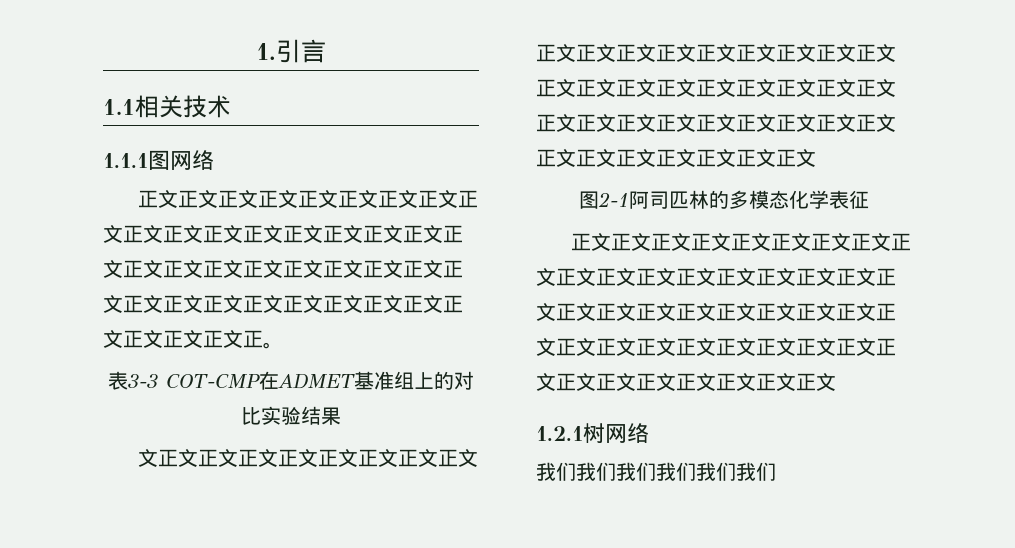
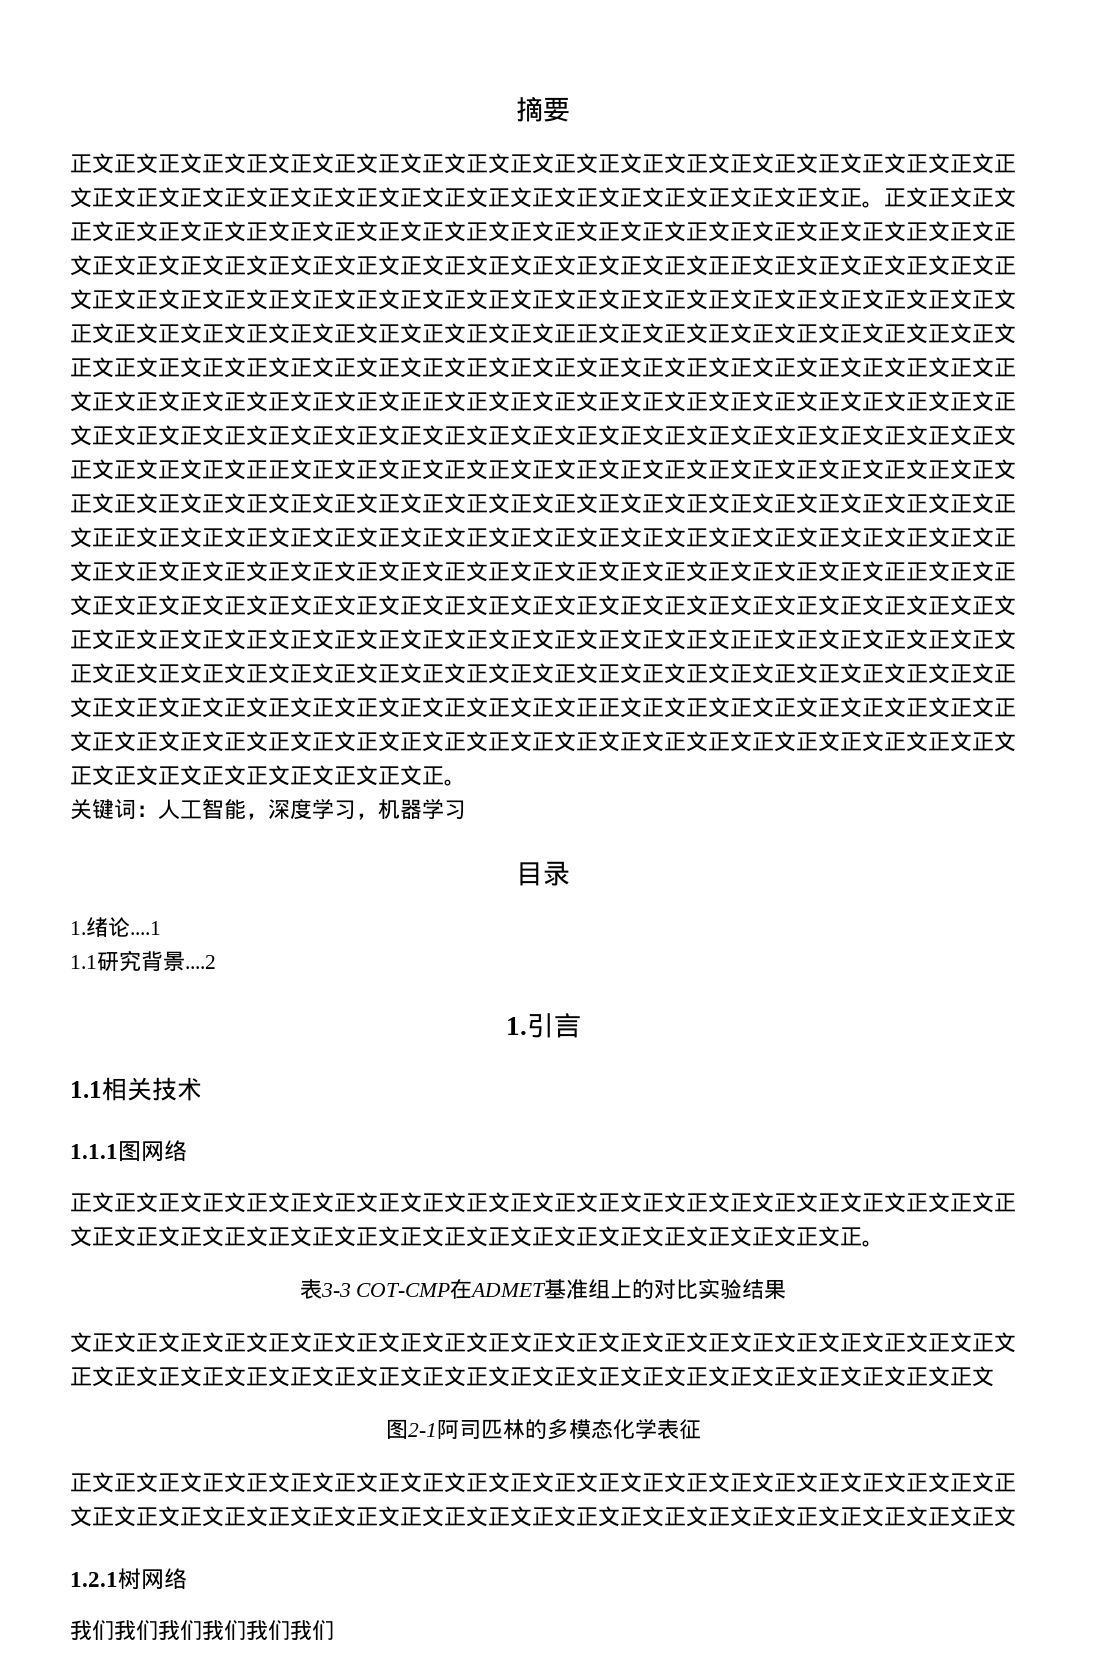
(256, 51) none -> [516,96,570,122] [70,153,1016,174] [70,187,1016,208] [70,221,1016,242] [70,255,1016,276] [70,289,1016,310] [70,323,1016,344] [70,357,1016,378] [70,391,1016,412] [70,425,1016,446] [70,459,1016,480] [70,493,1016,514] [70,527,1016,548] [70,561,1016,582] [70,595,1016,616] [70,629,1016,650] [70,663,1016,684] [70,697,1016,718] [70,731,1016,752] [70,765,466,786] [70,798,466,820] [516,861,570,886] [70,917,161,937] [70,950,216,972] 摘要 // 正文正文正文正文正文正文正文正文正文正文正文正文正文正文正文正文正文正文正文正文正文正文正文正文正文正文正文正文正文正文正文正文正文正文正文正文正文正文正文正。正文正文正文正文正文正文正文正文正文正文正文正文正文正文正文正文正文正文正文正文正文正文正文正文正文正文正文正文正文正文正文正文正文正文正文正文正文正文正文正正文正文正文正文正文正文正文正文正文正文正文正文正文正文正文正文正文正文正文正文正文正文正文正文正文正文正文正文正文正文正文正文正文正文正文正文正文正文正文正正文正文正文正文正文正文正文正文正文正文正文正文正文正文正文正文正文正文正文正文正文正文正文正文正文正文正文正文正文正文正文正文正文正文正文正文正文正文正文正正文正文正文正文正文正文正文正文正文正文正文正文正文正文正文正文正文正文正文正文正文正文正文正文正文正文正文正文正文正文正文正文正文正文正文正文正文正文正文正正文正文正文正文正文正文正文正文正文正文正文正文正文正文正文正文正文正文正文正文正文正文正文正文正文正文正文正文正文正文正文正文正文正文正文正文正文正文正文正正文正文正文正文正文正文正文正文正文正文正文正文正文正文正文正文正文正文正文正文正文正文正文正文正文正文正文正文正文正文正文正文正文正文正文正文正文正文正文正正文正文正文正文正文正文正文正文正文正文正文正文正文正文正文正文正文正文正文正文正文正文正文正文正文正文正文正文正文正文正文正文正文正文正文正文正文正文正文正正文正文正文正文正文正文正文正文正文正文正文正文正文正文正文正文正文正文正文正文正文正文正文正文正文正文正文正文正文正文正文正文正文正文正文正文正文正文正文正正文正文正文正文正文正文正文正文正文正文正文正文正文正文正文正文正文正文正文正文正文正文正文正文正文正文正文正文正文正文正文正文正文正文正文正文正文正文正文正。 // 关键词：人工智能，深度学习，机器学习 // 目录 // 1.绪论....1 // 1.1研究背景....2 //

